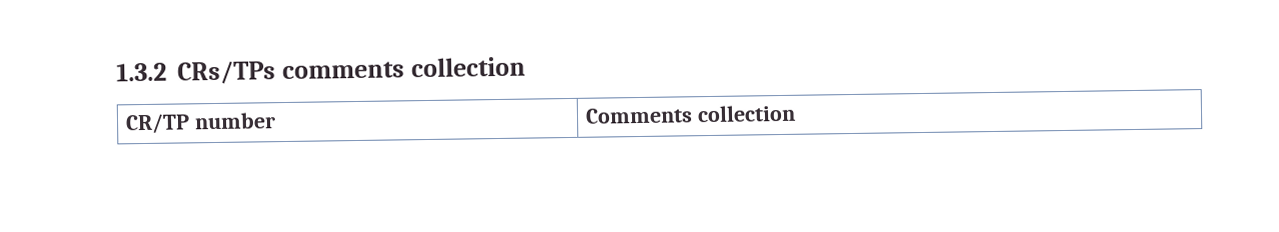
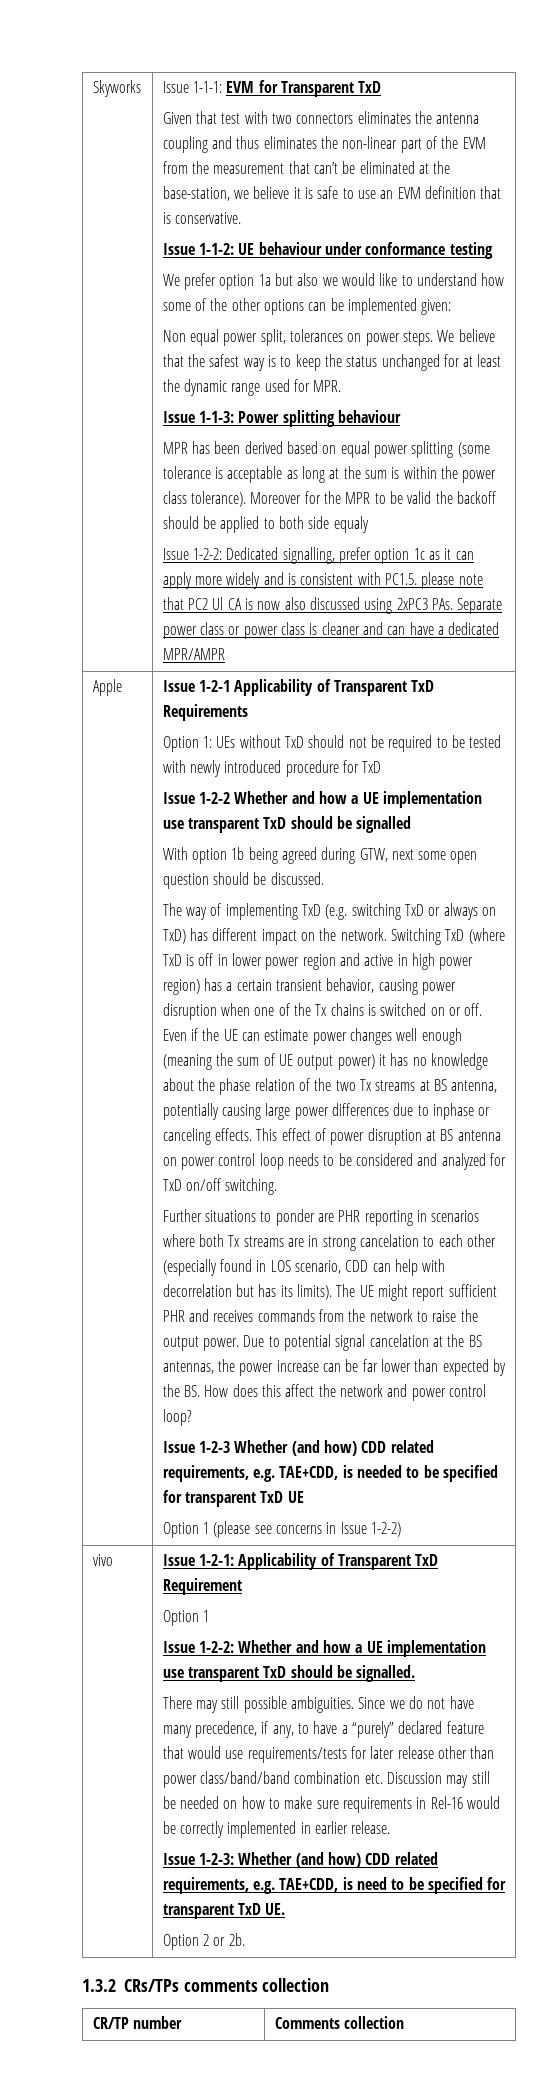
(116, 72) none -> [92,80,141,97] [162,80,382,97] [162,111,480,124] [162,136,486,153] [162,161,451,174] [162,186,502,201] [162,212,241,224] [162,242,493,259] [162,273,505,290] [162,298,452,315] [162,329,495,346] [162,354,502,371] [162,379,342,396] [162,410,401,427] [162,441,490,458] [162,466,497,483] [162,491,496,507] [162,516,369,533] [162,547,474,564] [162,572,483,589] [162,597,503,614] [162,622,500,639] [162,648,225,660] [92,679,122,696] [162,679,435,696] [162,704,248,721] [162,735,502,752] [162,760,382,777] [162,791,482,808] [162,816,412,833] [162,847,478,864] [162,872,324,889] [162,903,496,920] [162,928,505,945] [162,953,474,970] [162,978,456,995] [162,1003,483,1020] [162,1028,462,1045] [162,1053,488,1070] [162,1078,498,1095] [162,1103,491,1120] [162,1128,501,1145] [162,1153,506,1170] [162,1178,278,1195] [162,1209,480,1226] [162,1234,496,1251] [162,1259,446,1276] [162,1284,497,1301] [162,1309,478,1322] [162,1334,482,1351] [162,1359,506,1376] [162,1384,486,1401] [162,1409,192,1426] [162,1440,434,1456] [162,1465,498,1482] [162,1490,304,1507] [162,1521,401,1538] [92,1554,113,1566] [162,1553,439,1570] [162,1578,242,1595] [162,1610,209,1626] [162,1640,486,1657] [162,1665,416,1682] [162,1696,474,1713] [162,1721,484,1738] [162,1746,495,1763] [162,1771,490,1788] [162,1796,500,1813] [162,1821,391,1838] [162,1852,438,1868] [162,1877,507,1894] [162,1903,286,1919] [162,1933,245,1950] Skyworks | Issue 1-1-1: EVM for Transparent TxD // Given that test with two connectors eliminates the antenna coupling and thus eliminates the non-linear part of the EVM from the measurement that can’t be eliminated at the base-station, we believe it is safe to use an EVM definition that is conservative. // Issue 1-1-2: UE behaviour under conformance testing // We prefer option 1a but also we would like to understand how some of the other options can be implemented given: // Non equal power split, tolerances on power steps. We believe that the safest way is to keep the status unchanged for at least the dynamic range used for MPR. // Issue 1-1-3: Power splitting behaviour // MPR has been derived based on equal power splitting (some tolerance is acceptable as long at the sum is within the power class tolerance). Moreover for the MPR to be valid the backoff should be applied to both side equaly // Issue 1-2-2: Dedicated signalling, prefer option 1c as it can apply more widely and is consistent with PC1.5. please note that PC2 Ul CA is now also discussed using 2xPC3 PAs. Separate power class or power class is cleaner and can have a dedicated MPR/AMPR // Apple | Issue 1-2-1 Applicability of Transparent TxD Requirements // Option 1: UEs without TxD should not be required to be tested with newly introduced procedure for TxD // Issue 1-2-2 Whether and how a UE implementation use transparent TxD should be signalled // With option 1b being agreed during GTW, next some open question should be discussed. // The way of implementing TxD (e.g. switching TxD or always on TxD) has different impact on the network. Switching TxD (where TxD is off in lower power region and active in high power region) has a certain transient behavior, causing power disruption when one of the Tx chains is switched on or off. Even if the UE can estimate power changes well enough (meaning the sum of UE output power) it has no knowledge about the phase relation of the two Tx streams at BS antenna, potentially causing large power differences due to inphase or canceling effects. This effect of power disruption at BS antenna on power control loop needs to be considered and analyzed for TxD on/off switching. // Further situations to ponder are PHR reporting in scenarios where both Tx streams are in strong cancelation to each other (especially found in LOS scenario, CDD can help with decorrelation but has its limits). The UE might report sufficient PHR and receives commands from the network to raise the output power. Due to potential signal cancelation at the BS antennas, the power increase can be far lower than expected by the BS. How does this affect the network and power control loop? // Issue 1-2-3 Whether (and how) CDD related requirements, e.g. TAE+CDD, is needed to be specified for transparent TxD UE // Option 1 (please see concerns in Issue 1-2-2) // vivo | Issue 1-2-1: Applicability of Transparent TxD Requirement // Option 1 // Issue 1-2-2: Whether and how a UE implementation use transparent TxD should be signalled. // There may still possible ambiguities. Since we do not have many precedence, if any, to have a “purely” declared feature that would use requirements/tests for later release other than power class/band/band combination etc. Discussion may still be needed on how to make sure requirements in Rel-16 would be correctly implemented in earlier release. // Issue 1-2-3: Whether (and how) CDD related requirements, e.g. TAE+CDD, is need to be specified for transparent TxD UE. // Option 2 or 2b. //

